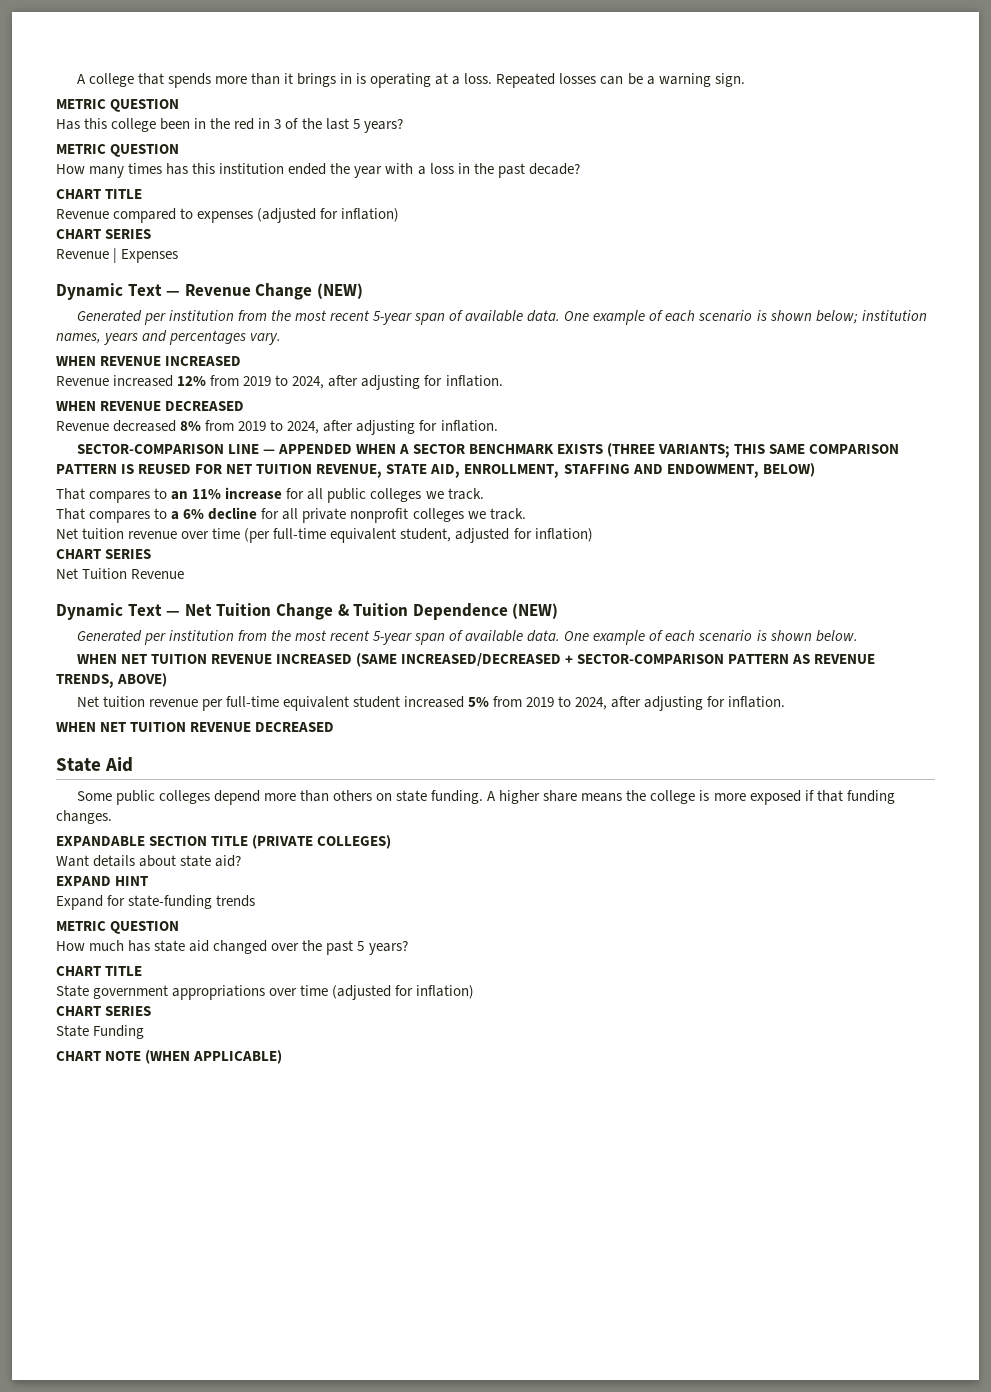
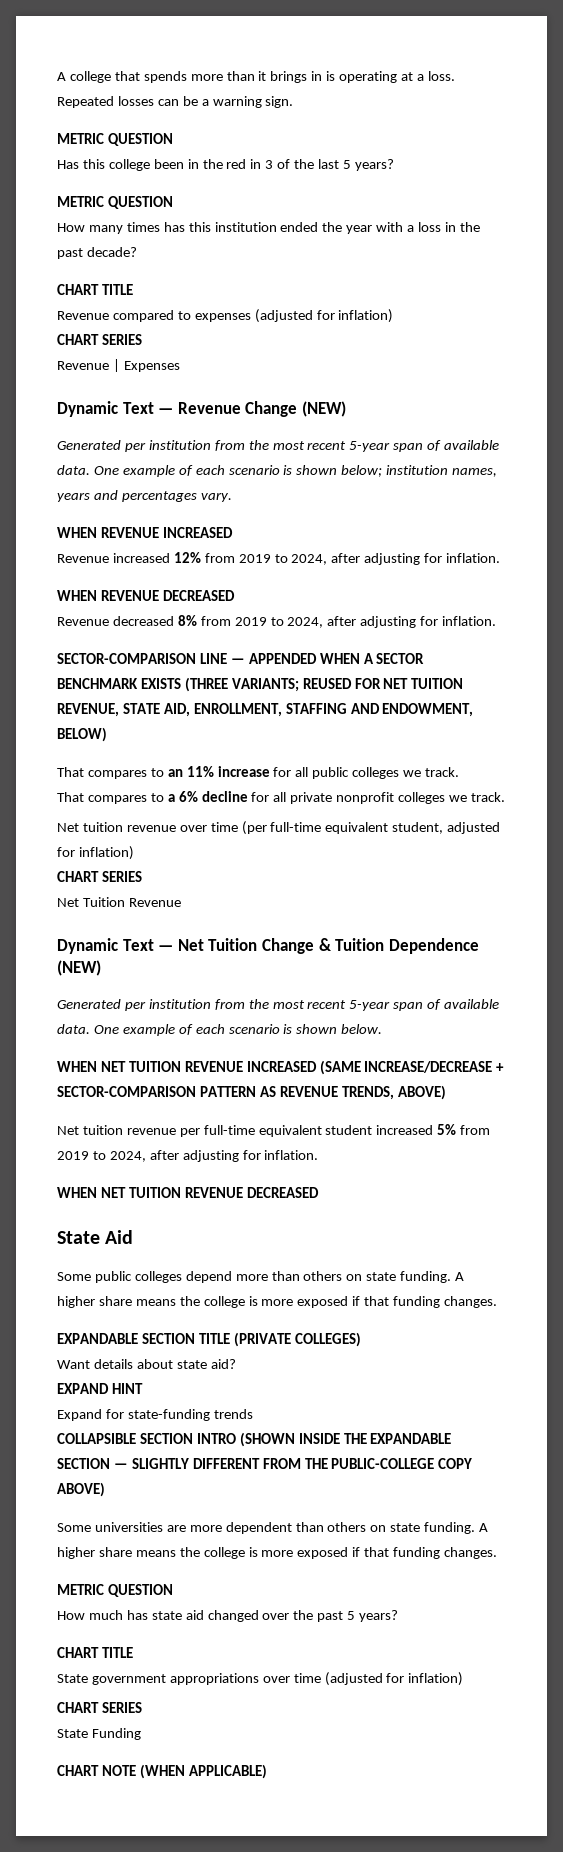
[734,444,900,454] [56,464,135,474] THIS SAME COMPARISON PATTERN IS -> (299, 685) none
[400,653,561,667] INCREASED/DECREASED -> [364,1061,493,1073] INCREASE/DECREASE
(256, 901) none -> [57,1432,452,1447] [57,1458,473,1469] [57,1482,105,1497] [57,1522,489,1534] [57,1547,498,1559] // COLLAPSIBLE SECTION INTRO (SHOWN INSIDE THE EXPANDABLE SECTION — SLIGHTLY DIFFERENT FROM THE PUBLIC-COLLEGE COPY ABOVE) // Some universities are more dependent than others on state funding. A higher share means the college is more exposed if that funding changes.

